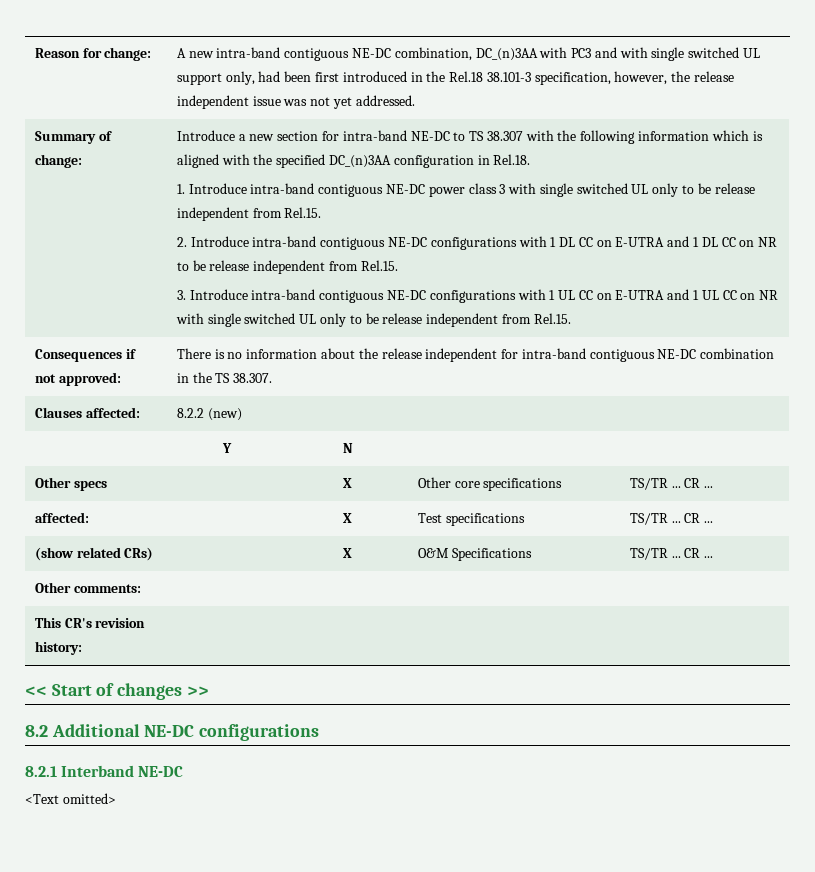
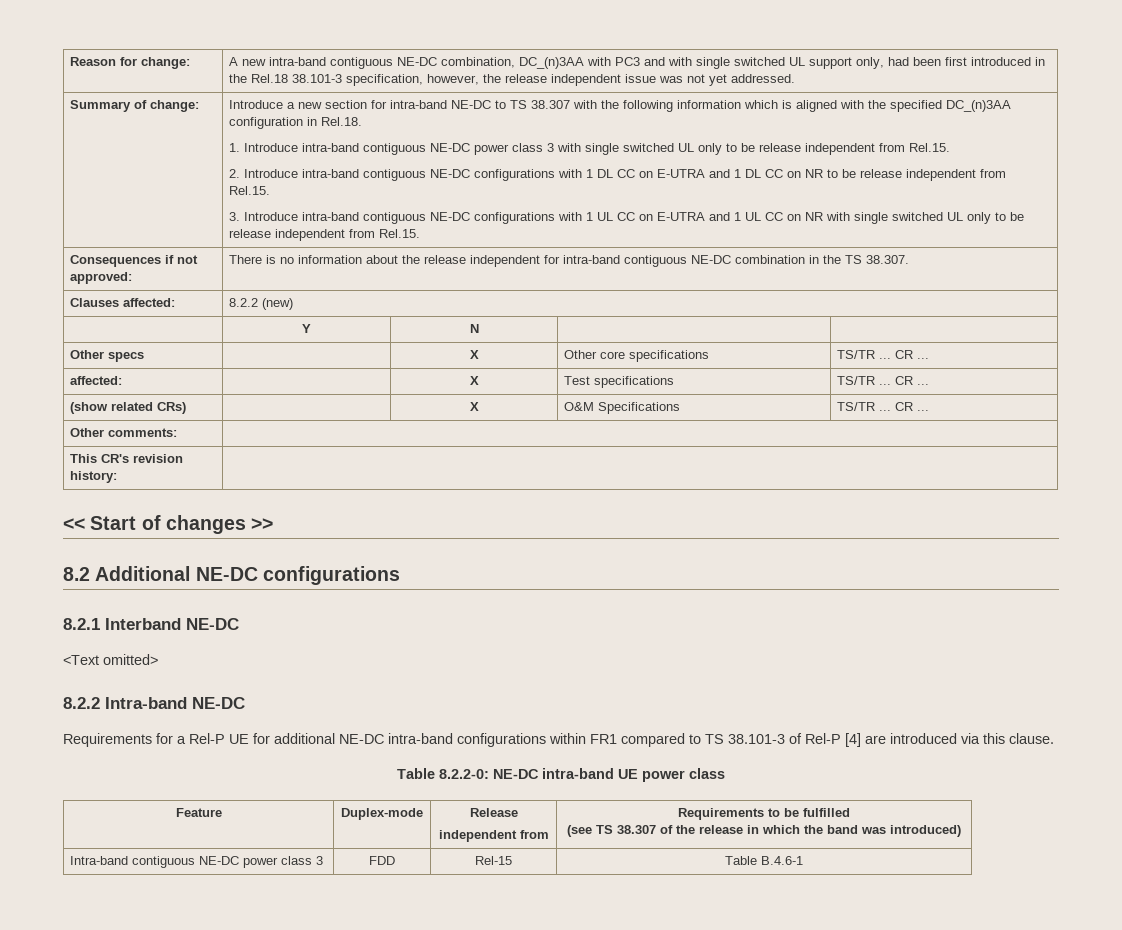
(116, 798) none -> [63,697,245,709] [63,733,1054,747] [397,768,725,782] [175,808,222,817] [341,808,423,820] [469,808,518,817] [438,830,549,842] [678,808,850,820] [567,825,961,837] [70,856,324,868] [369,856,395,865] [475,856,512,865] [725,856,803,865] // 8.2.2 Intra-band NE-DC // Requirements for a Rel-P UE for additional NE-DC intra-band configurations within FR1 compared to TS 38.101-3 of Rel-P [4] are introduced via this clause. // Table 8.2.2-0: NE-DC intra-band UE power class // Feature | Duplex-mode | Release // independent from | Requirements to be fulfilled // (see TS 38.307 of the release in which the band was introduced) // Intra-band contiguous NE-DC power class 3 | FDD | Rel-15 | Table B.4.6-1

